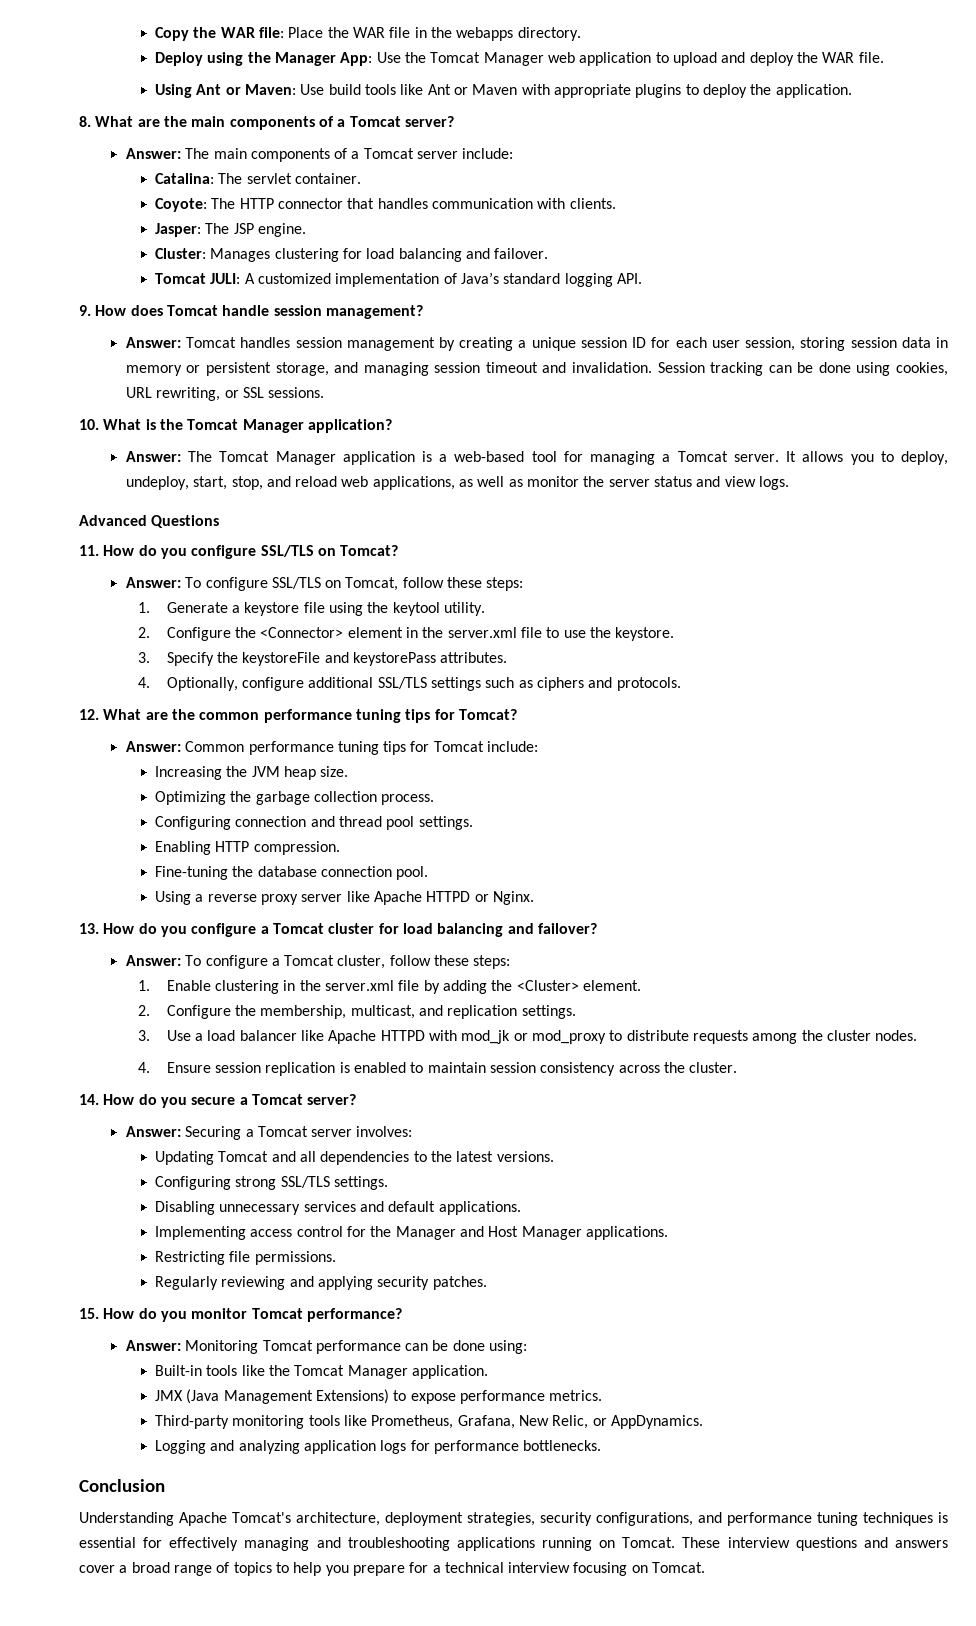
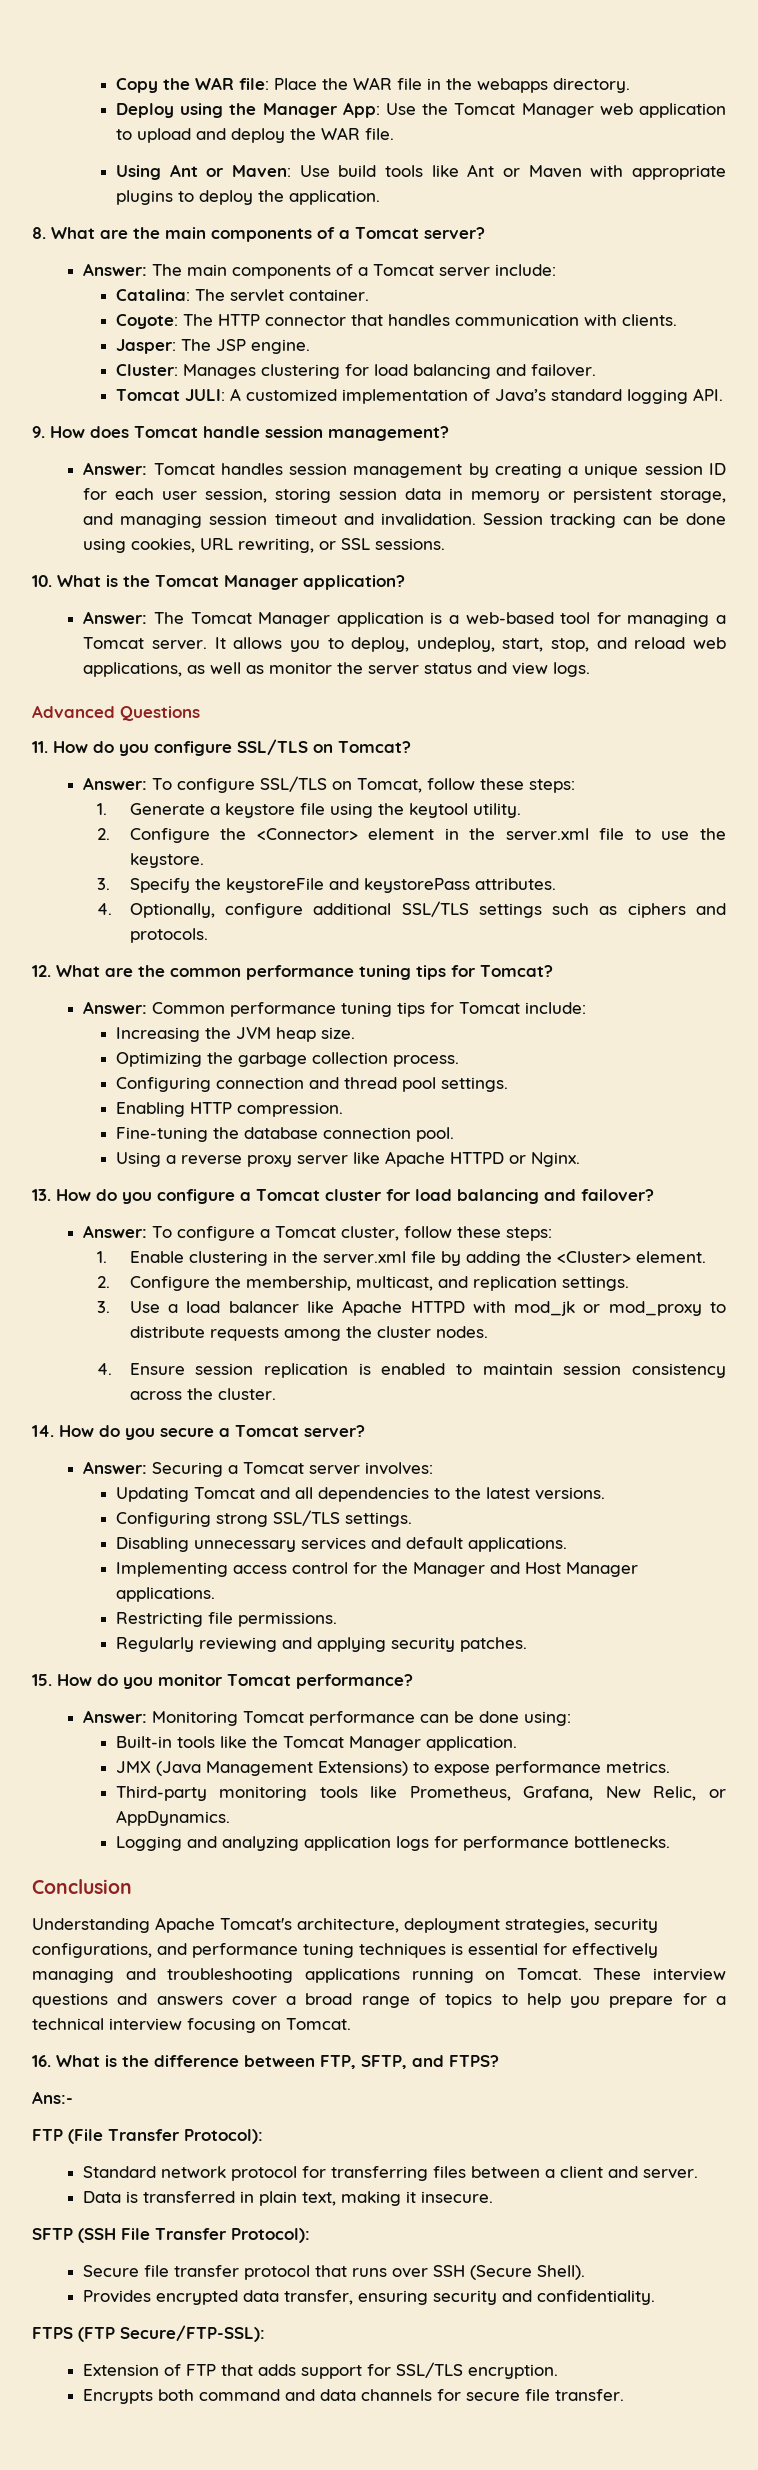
(706, 1567) none -> [32,2055,499,2069] [32,2091,73,2104] [32,2129,263,2144] [83,2166,699,2181] [83,2191,494,2206] [32,2228,310,2243] [83,2265,586,2280] [83,2290,656,2305] [32,2325,265,2342] [83,2362,559,2379] [83,2389,625,2404] // 16. What is the difference between FTP, SFTP, and FTPS? // Ans:- // FTP (File Transfer Protocol): // Standard network protocol for transferring files between a client and server. // Data is transferred in plain text, making it insecure. // SFTP (SSH File Transfer Protocol): // Secure file transfer protocol that runs over SSH (Secure Shell). // Provides encrypted data transfer, ensuring security and confidentiality. // FTPS (FTP Secure/FTP-SSL): // Extension of FTP that adds support for SSL/TLS encryption. // Encrypts both command and data channels for secure file transfer.

